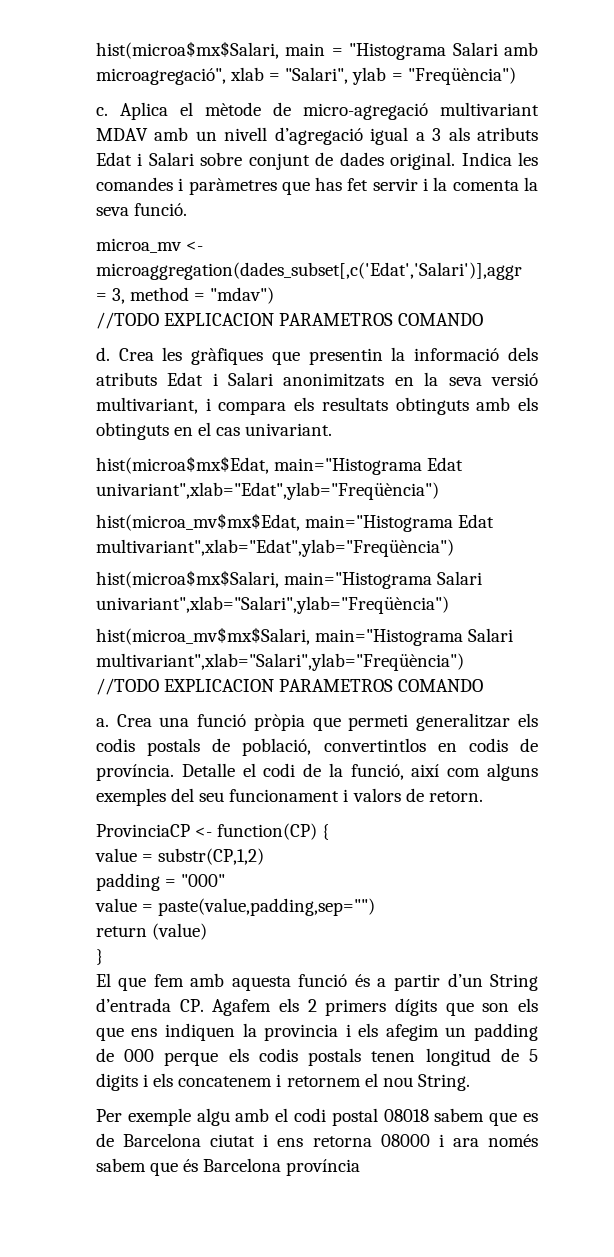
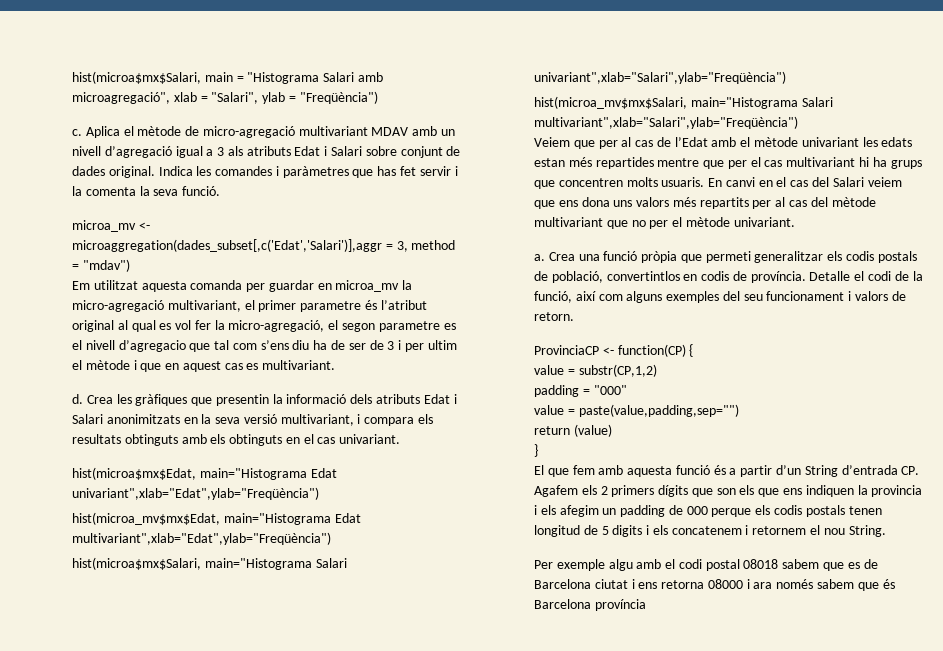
[95,312,484,329] //TODO EXPLICACION PARAMETROS COMANDO -> [71,280,413,292] [71,300,427,312] [71,320,456,332] [71,340,457,352] [71,360,336,372] Em utilitzat aquesta comanda per guardar en microa_mv la micro-agregació multivariant, el primer parametre és l’atribut original al qual es vol fer la micro-agregació, el segon parametre es el nivell d’agregacio que tal com s’ens diu ha de ser de 3 i per ultim el mètode i que en aquest cas es multivariant.
[95,678,484,695] //TODO EXPLICACION PARAMETROS COMANDO -> [533,137,913,149] [533,157,922,169] [533,177,902,189] [533,197,876,209] [533,217,795,229] Veiem que per al cas de l’Edat amb el mètode univariant les edats estan més repartides mentre que per el cas multivariant hi ha grups que concentren molts usuaris. En canvi en el cas del Salari veiem que ens dona uns valors més repartits per al cas del mètode multivariant que no per el mètode univariant.

